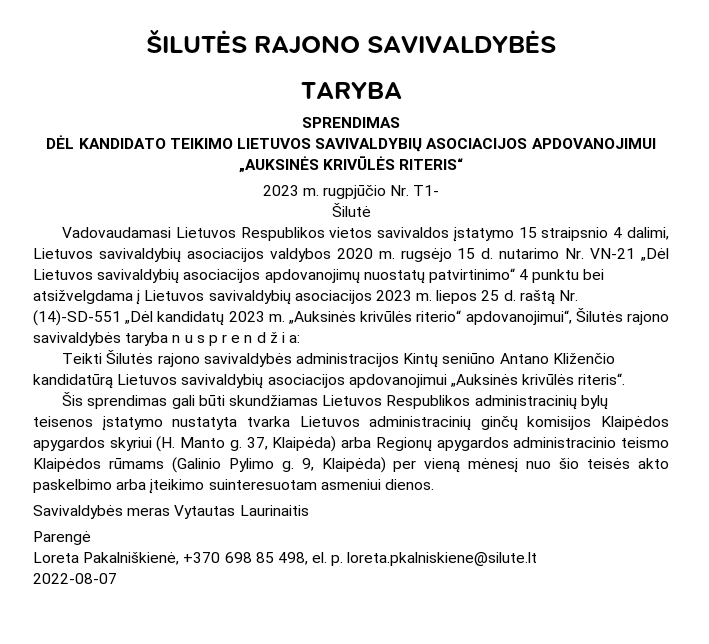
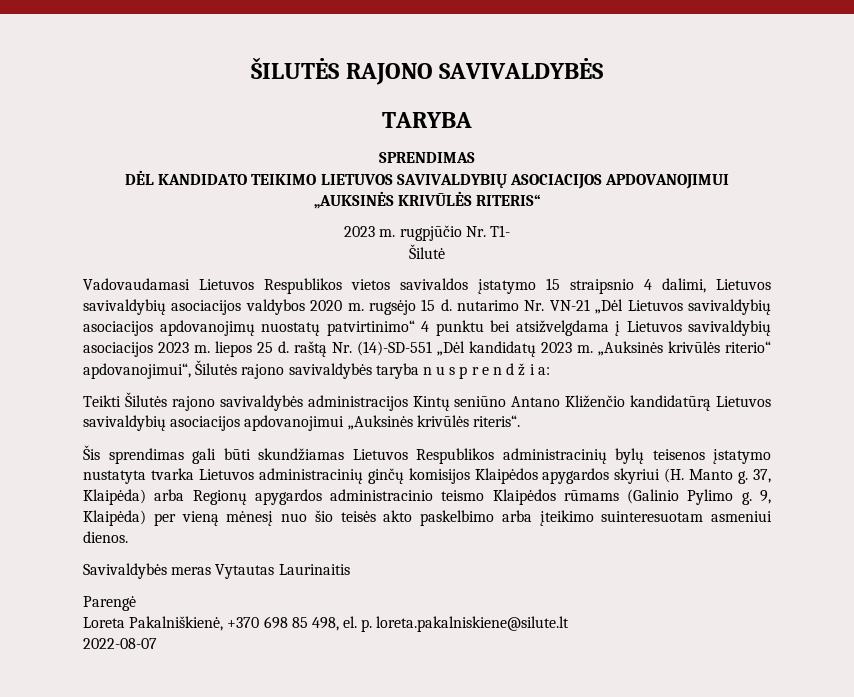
[347,552,538,566] loreta.pkalniskiene@silute.lt -> [376,616,570,632] loreta.pakalniskiene@silute.lt

